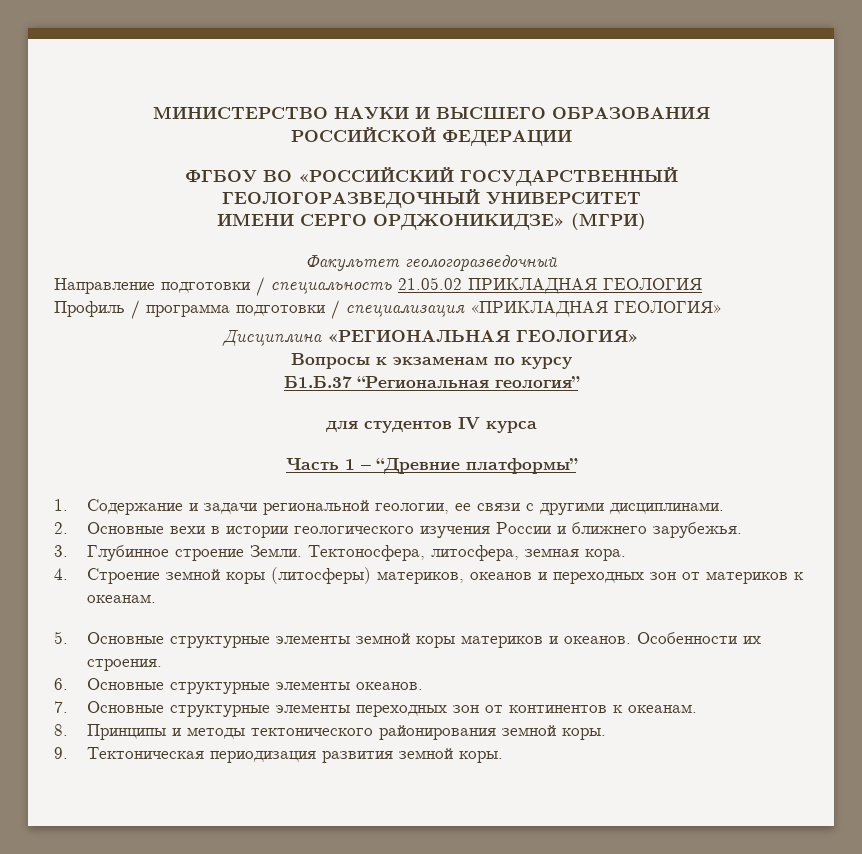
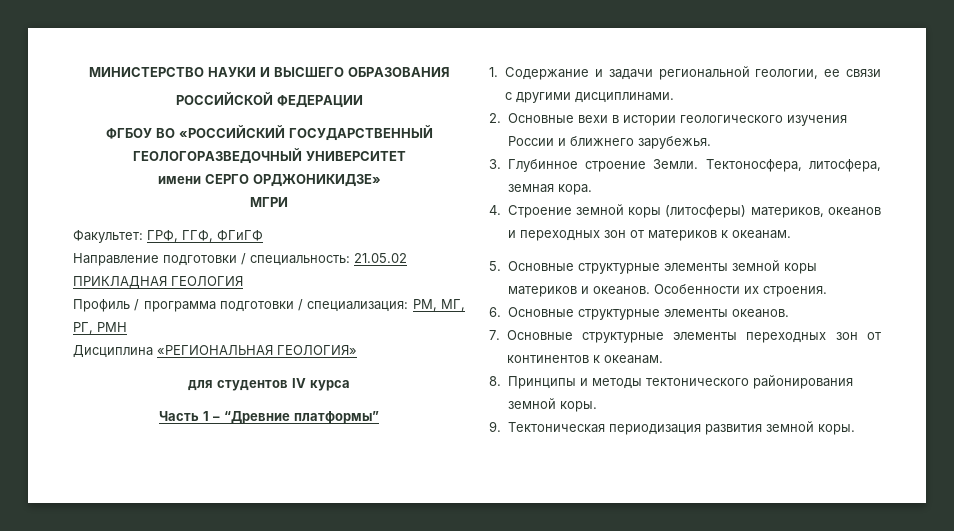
[216,213,294,226] ИМЕНИ -> [157,176,201,184] имени
[570,213,646,230] [305,255,557,272] (МГРИ) // Факультет геологоразведочный -> [250,197,288,207] [73,230,263,243] // МГРИ // Факультет: ГРФ, ГГФ, ФГиГФ
[271,282,392,294] специальность -> [250,255,350,266] специальность:
[346,301,722,317] [222,329,639,346] [290,353,572,369] [283,376,580,388] специализация «ПРИКЛАДНАЯ ГЕОЛОГИЯ» // Дисциплина «РЕГИОНАЛЬНАЯ ГЕОЛОГИЯ» // Вопросы к экзаменам по курсу // Б1.Б.37 “Региональная геология” -> [307,299,465,312] [73,322,127,334] [73,345,357,358] специализация: РМ, МГ, РГ, РМН // Дисциплина «РЕГИОНАЛЬНАЯ ГЕОЛОГИЯ»

